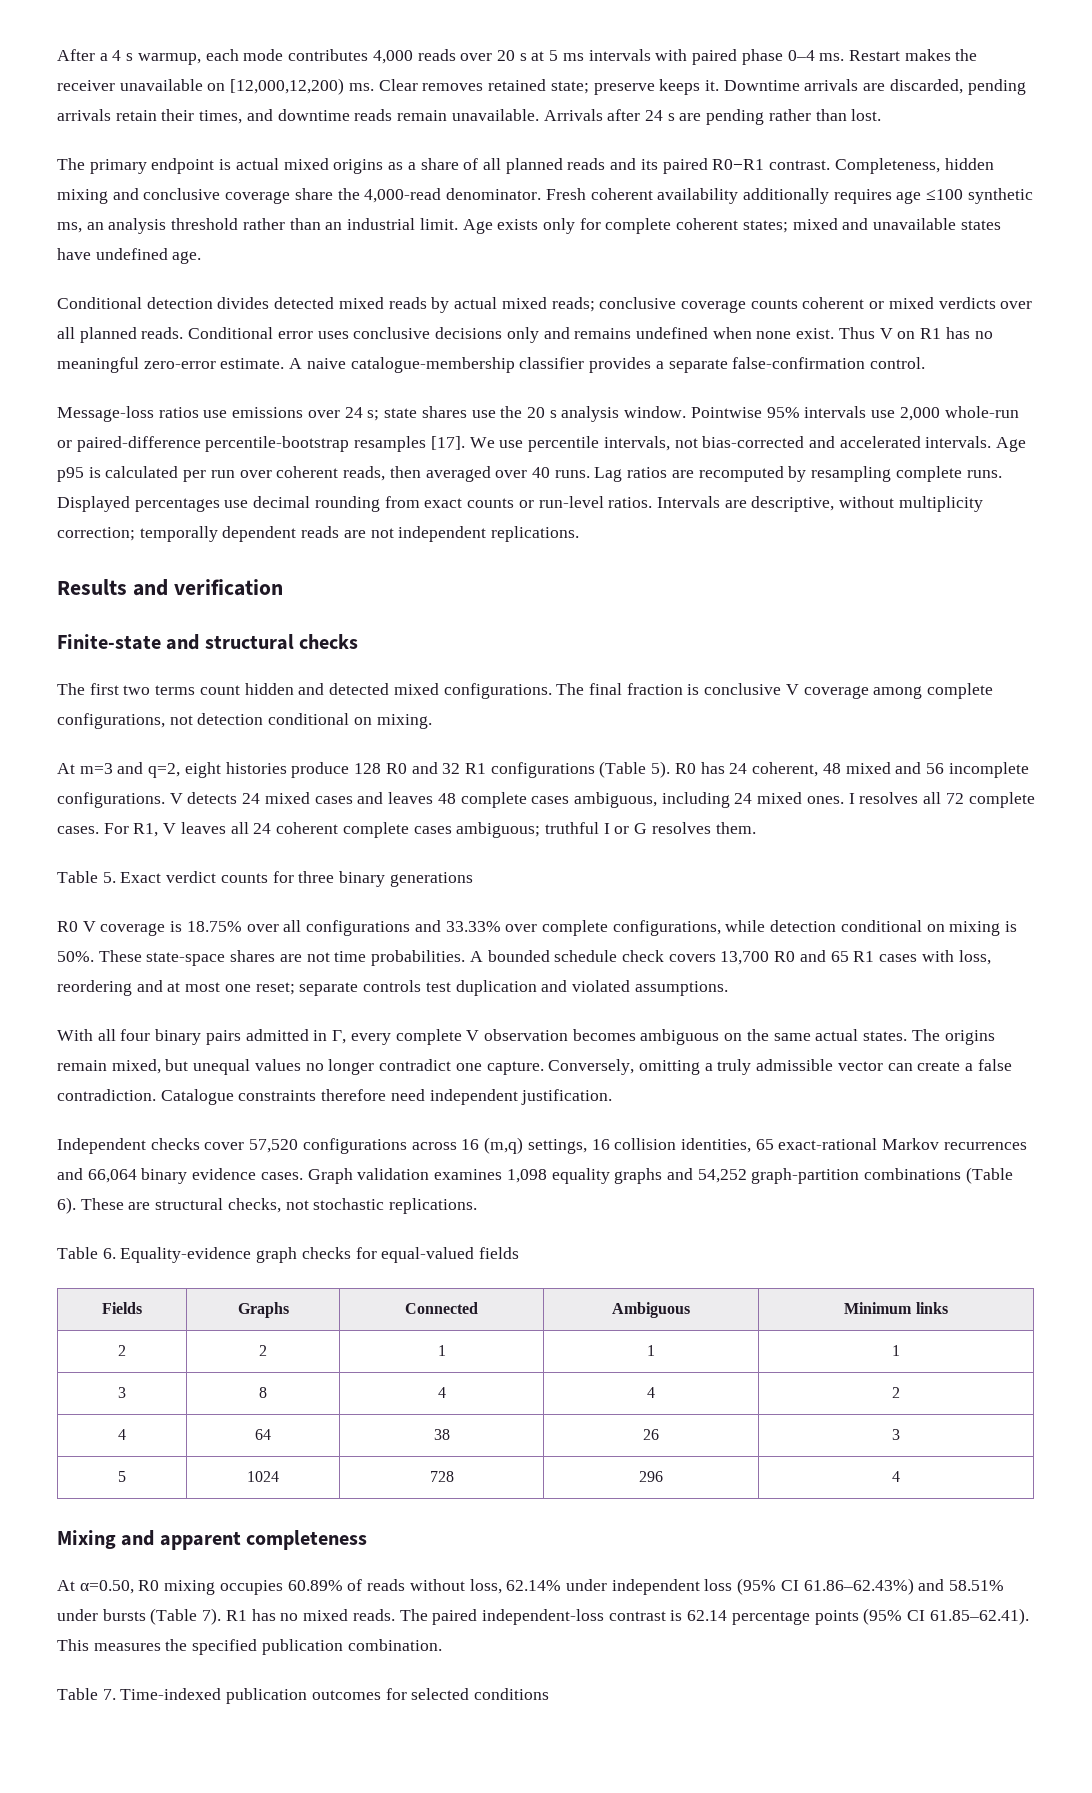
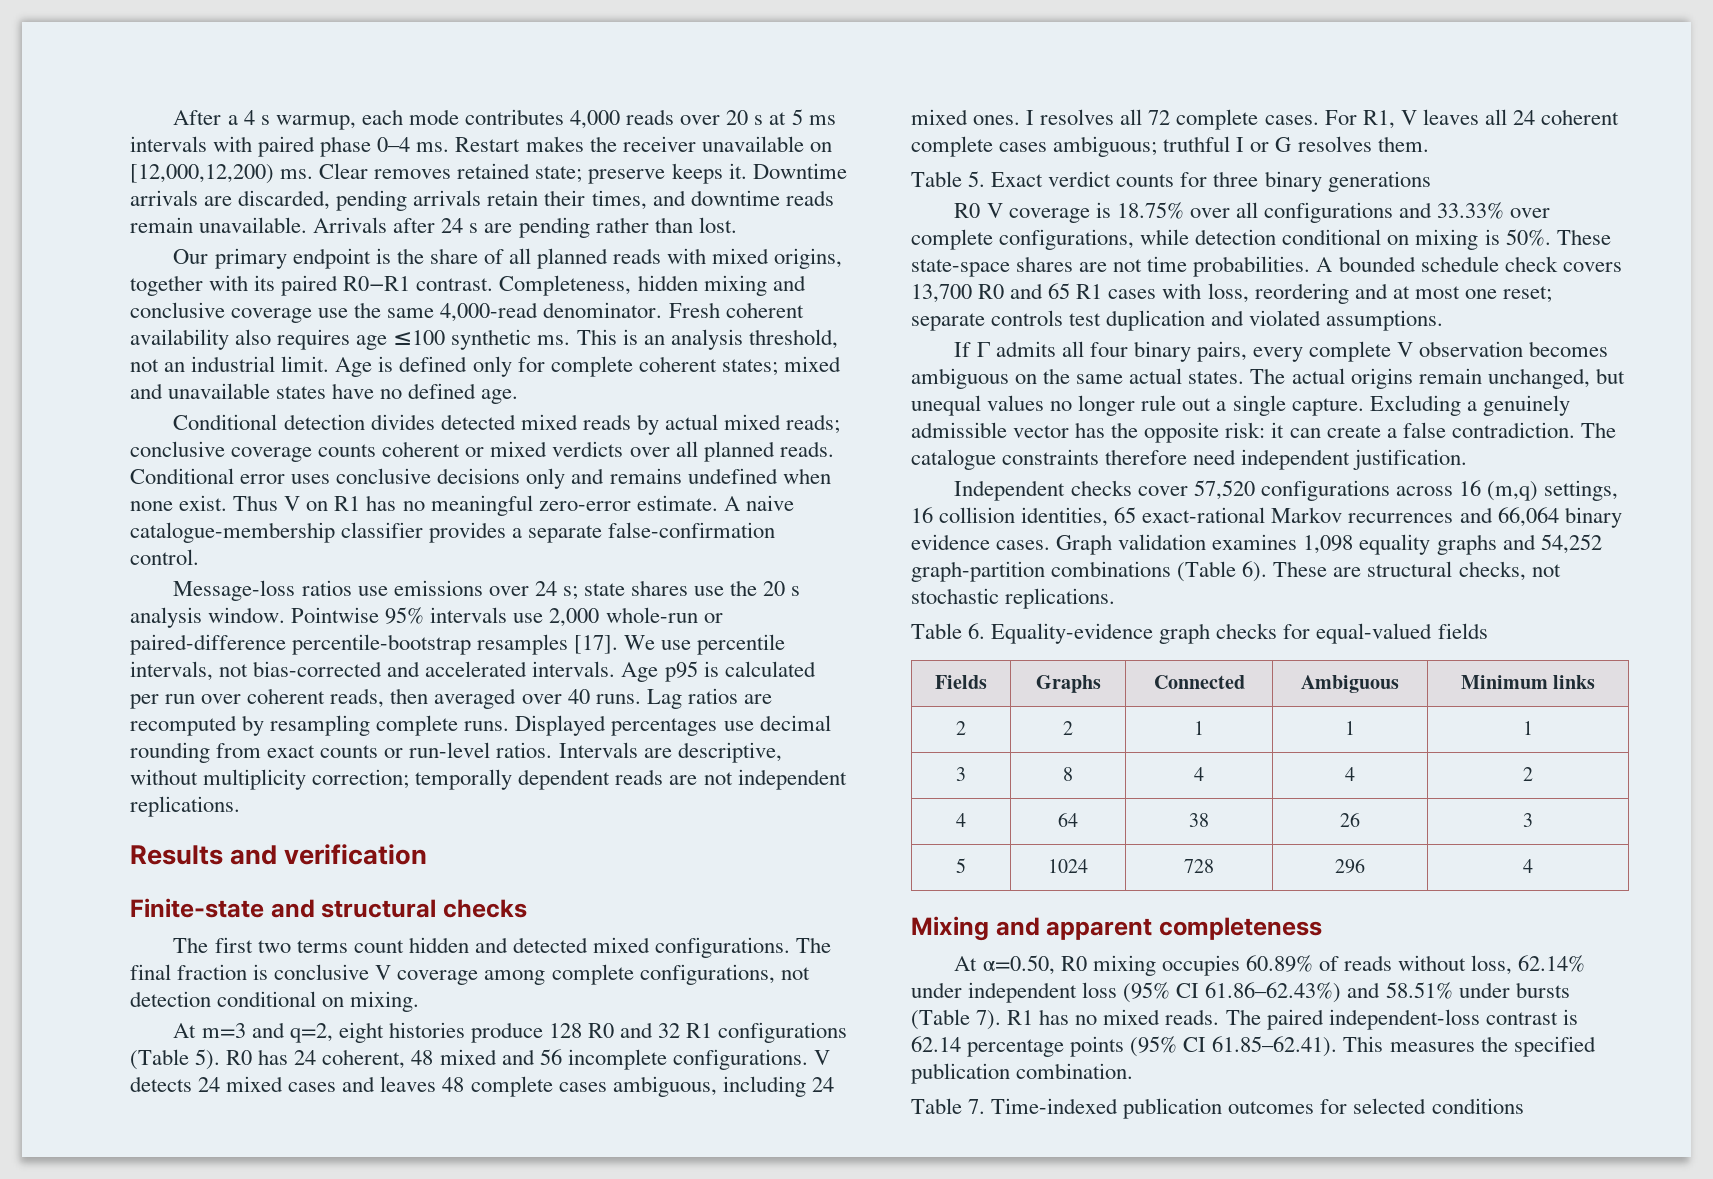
[57,158,85,170] The -> [173,249,209,264] Our
[235,158,416,174] actual mixed origins as a -> [396,248,424,264] the
[610,158,637,170] and -> [667,248,843,269] [130,275,249,296] with mixed origins, together with
[294,188,360,200] share the -> [318,302,435,318] use the same
[742,188,829,204] additionally -> [235,329,272,345] also
[57,218,321,234] ms, an analysis threshold rather than -> [537,329,838,350] [130,359,159,372] ms. This is an analysis threshold, not
[497,219,539,230] exists -> [378,356,468,372] is defined
[95,248,168,260] undefined -> [380,383,477,399] no defined
[57,1029,347,1045] With all four binary pairs admitted in Γ, -> [954,341,1247,362] If Γ admits all four binary pairs,
(940, 1035) none -> [1291,368,1345,384] actual
[111,1059,161,1074] mixed, -> [1487,368,1590,389] unchanged,
[379,1059,883,1075] contradict one capture. Conversely, omitting a truly admissible vector -> [1141,395,1570,416] [911,422,1285,443] rule out a single capture. Excluding a genuinely admissible vector has the opposite risk: it
[160,1089,234,1105] Catalogue -> [1580,422,1616,438] [911,449,996,470] The catalogue

